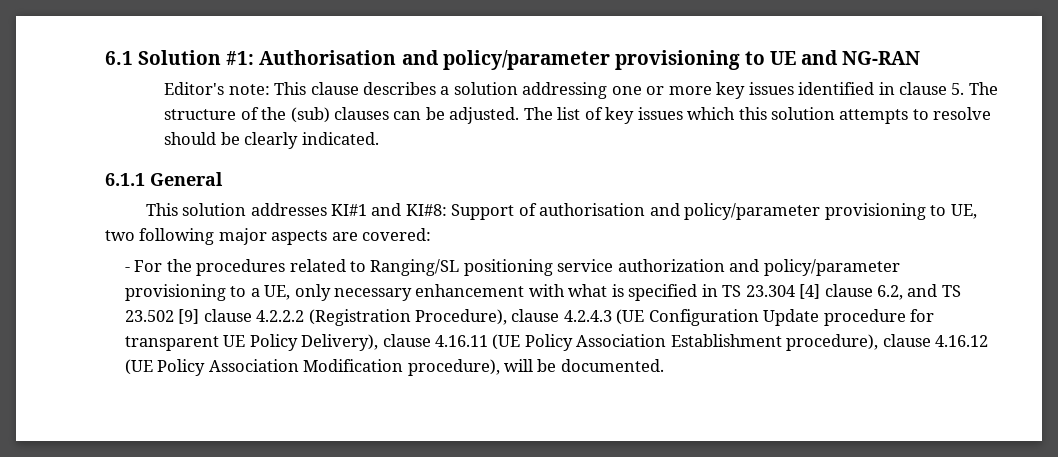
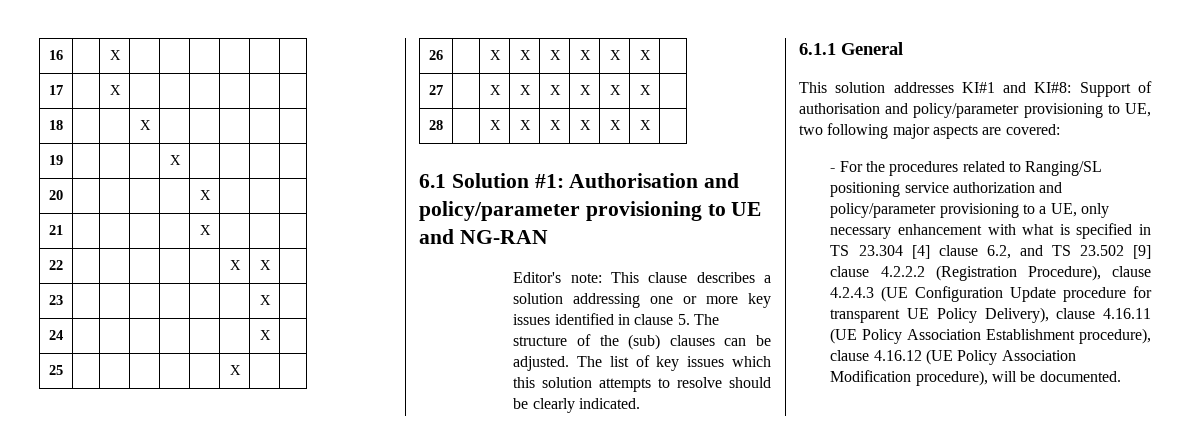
(105, 58) none -> [49,50,63,60] [109,50,121,60] [49,85,63,95] [109,85,121,95] [49,120,63,130] [139,120,151,130] [49,155,63,165] [169,155,181,165] [49,190,63,200] [199,190,211,200] [49,225,63,235] [199,225,211,235] [49,260,63,270] [229,260,241,270] [259,260,271,270] [49,295,63,305] [259,295,271,305] [49,330,63,340] [259,330,271,340] [49,365,63,375] [229,365,241,375] [429,50,443,60] [489,50,501,60] [519,50,531,60] [549,50,561,60] [579,50,591,60] [609,50,621,60] [639,50,651,60] [429,85,443,95] [489,85,501,95] [519,85,531,95] [549,85,561,95] [579,85,591,95] [609,85,621,95] [639,85,651,95] [429,120,443,130] [489,120,501,130] [519,120,531,130] [549,120,561,130] [579,120,591,130] [609,120,621,130] [639,120,651,130] 16 | | X | | | | | | // 17 | | X | | | | | | // 18 | | | X | | | | | // 19 | | | | X | | | | // 20 | | | | | X | | | // 21 | | | | | X | | | // 22 | | | | | | X | X | // 23 | | | | | | | X | // 24 | | | | | | | X | // 25 | | | | | | X | | // 26 | | X | X | X | X | X | X | // 27 | | X | X | X | X | X | X | // 28 | | X | X | X | X | X | X | //

